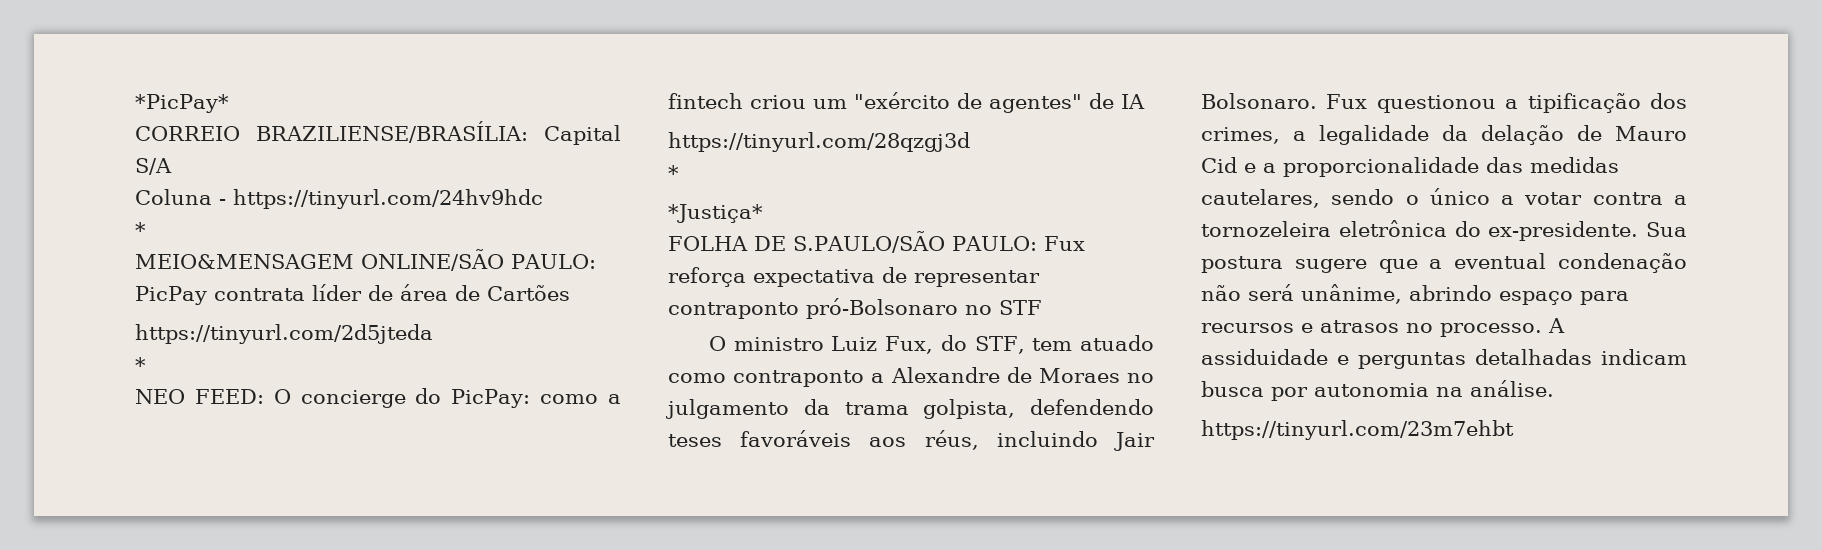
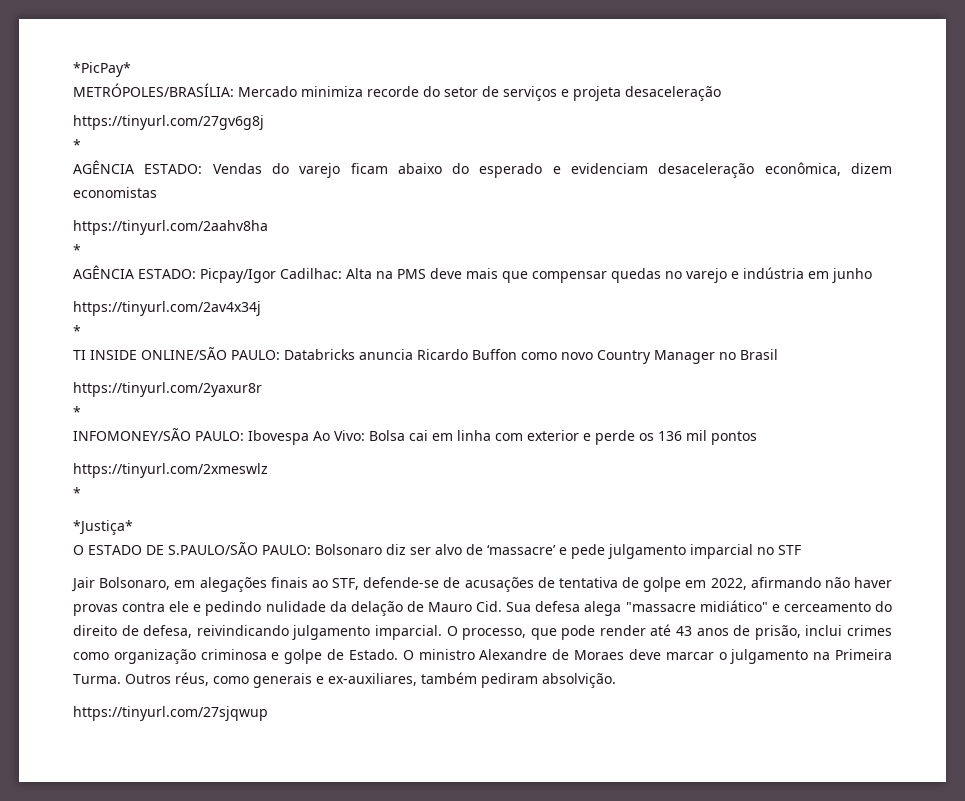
[135,121,621,145] [135,158,172,175] [135,189,543,209] [135,222,146,237] [135,249,596,271] [135,284,570,305] [135,324,433,344] [135,357,146,372] [135,388,621,408] [668,92,1145,113] [668,132,970,152] CORREIO BRAZILIENSE/BRASÍLIA: Capital S/A // Coluna - https://tinyurl.com/24hv9hdc // * // MEIO&MENSAGEM ONLINE/SÃO PAULO: PicPay contrata líder de área de Cartões // https://tinyurl.com/2d5jteda // * // NEO FEED: O concierge do PicPay: como a fintech criou um "exército de agentes" de IA // https://tinyurl.com/28qzgj3d -> [73,83,721,101] [73,115,264,130] [73,139,81,150] [73,160,892,178] [73,187,157,198] [73,220,268,235] [73,244,81,255] [73,265,872,283] [73,301,261,316] [73,325,81,336] [73,347,778,364] [73,382,262,397] [73,406,81,417] [73,428,757,445] [73,463,268,478] METRÓPOLES/BRASÍLIA: Mercado minimiza recorde do setor de serviços e projeta desaceleração // https://tinyurl.com/27gv6g8j // * // AGÊNCIA ESTADO: Vendas do varejo ficam abaixo do esperado e evidenciam desaceleração econômica, dizem economistas // https://tinyurl.com/2aahv8ha // * // AGÊNCIA ESTADO: Picpay/Igor Cadilhac: Alta na PMS deve mais que compensar quedas no varejo e indústria em junho // https://tinyurl.com/2av4x34j // * // TI INSIDE ONLINE/SÃO PAULO: Databricks anuncia Ricardo Buffon como novo Country Manager no Brasil // https://tinyurl.com/2yaxur8r // * // INFOMONEY/SÃO PAULO: Ibovespa Ao Vivo: Bolsa cai em linha com exterior e perde os 136 mil pontos // https://tinyurl.com/2xmeswlz
[668,236,748,251] FOLHA -> [73,545,142,555] O ESTADO
[1043,236,1085,251] [668,267,1040,287] [668,298,1042,319] [708,335,1154,354] [668,367,1154,387] [665,399,1154,419] [668,430,1155,451] [1201,93,1687,113] [1201,125,1687,145] [1201,157,1619,177] [1201,188,1687,208] [1201,220,1687,241] [1201,253,1687,273] [1201,284,1629,305] [1201,318,1565,337] [1201,349,1687,369] [1201,380,1554,401] [1201,420,1514,440] Fux reforça expectativa de representar contraponto pró-Bolsonaro no STF // O ministro Luiz Fux, do STF, tem atuado como contraponto a Alexandre de Moraes no julgamento da trama golpista, defendendo teses favoráveis aos réus, incluindo Jair Bolsonaro. Fux questionou a tipificação dos crimes, a legalidade da delação de Mauro Cid e a proporcionalidade das medidas cautelares, sendo o único a votar contra a tornozeleira eletrônica do ex-presidente. Sua postura sugere que a eventual condenação não será unânime, abrindo espaço para recursos e atrasos no processo. A assiduidade e perguntas detalhadas indicam busca por autonomia na análise. // https://tinyurl.com/23m7ehbt -> [315,544,801,559] [71,577,892,592] [73,600,892,616] [73,624,893,640] [73,649,893,664] [73,672,616,688] [73,706,268,721] Bolsonaro diz ser alvo de ‘massacre’ e pede julgamento imparcial no STF // Jair Bolsonaro, em alegações finais ao STF, defende-se de acusações de tentativa de golpe em 2022, afirmando não haver provas contra ele e pedindo nulidade da delação de Mauro Cid. Sua defesa alega "massacre midiático" e cerceamento do direito de defesa, reivindicando julgamento imparcial. O processo, que pode render até 43 anos de prisão, inclui crimes como organização criminosa e golpe de Estado. O ministro Alexandre de Moraes deve marcar o julgamento na Primeira Turma. Outros réus, como generais e ex-auxiliares, também pediram absolvição. // https://tinyurl.com/27sjqwup

